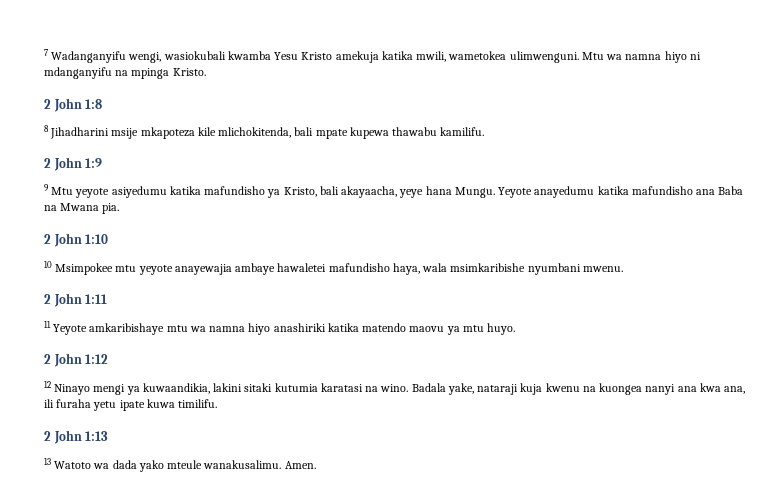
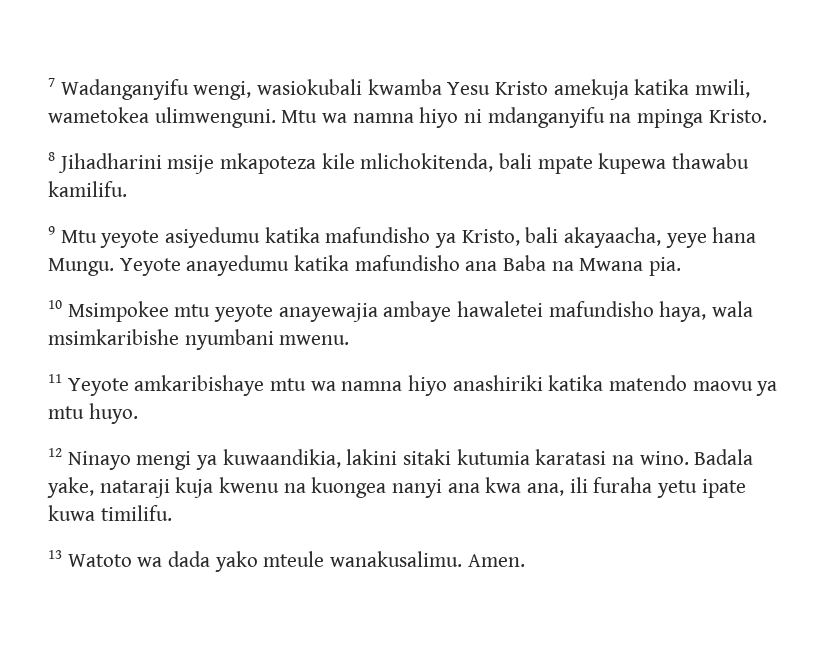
[44,98,103,112] // 2 John 1:8 -> (767, 116) none
[44,157,103,171] // 2 John 1:9 -> (127, 189) none
[44,233,109,247] // 2 John 1:10 -> (682, 266) none
[44,293,108,307] // 2 John 1:11 -> (350, 340) none
[44,353,109,367] // 2 John 1:12 -> (138, 413) none
[44,430,109,444] // 2 John 1:13 -> (172, 513) none

